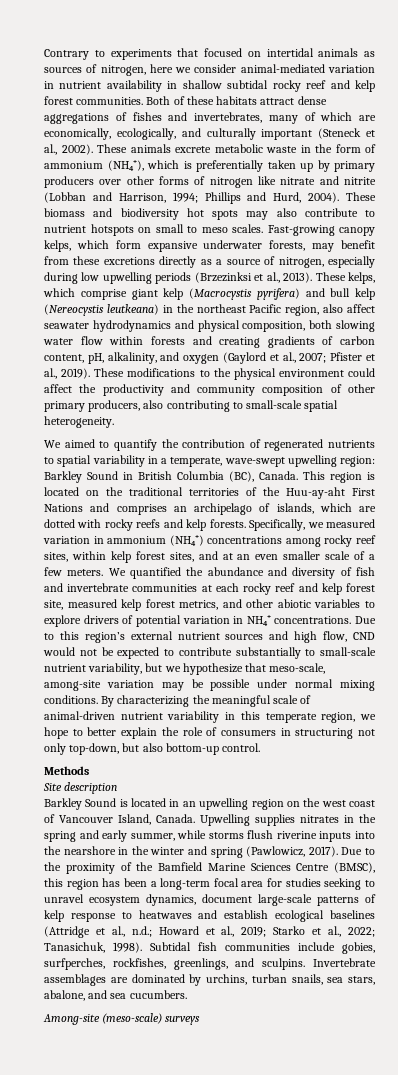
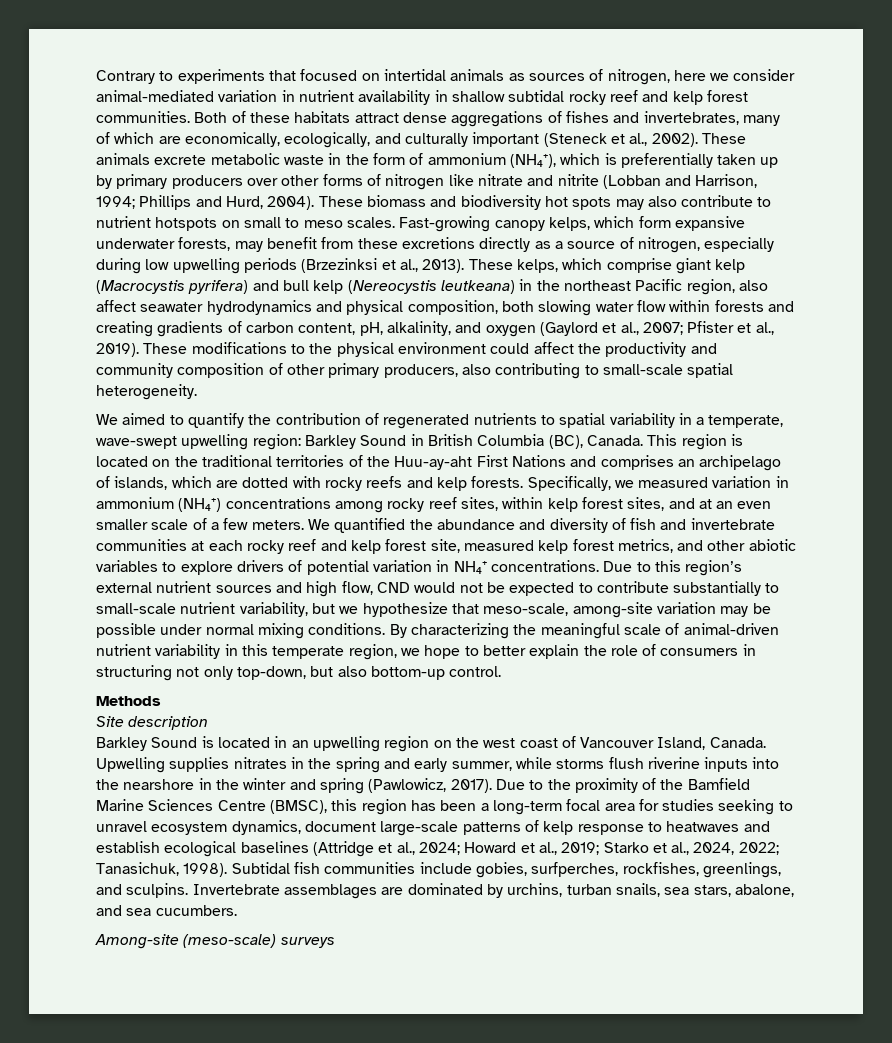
[131,926,152,937] n.d.; -> [418,842,460,855] 2024;
(342, 931) none -> [693,842,735,855] 2024,

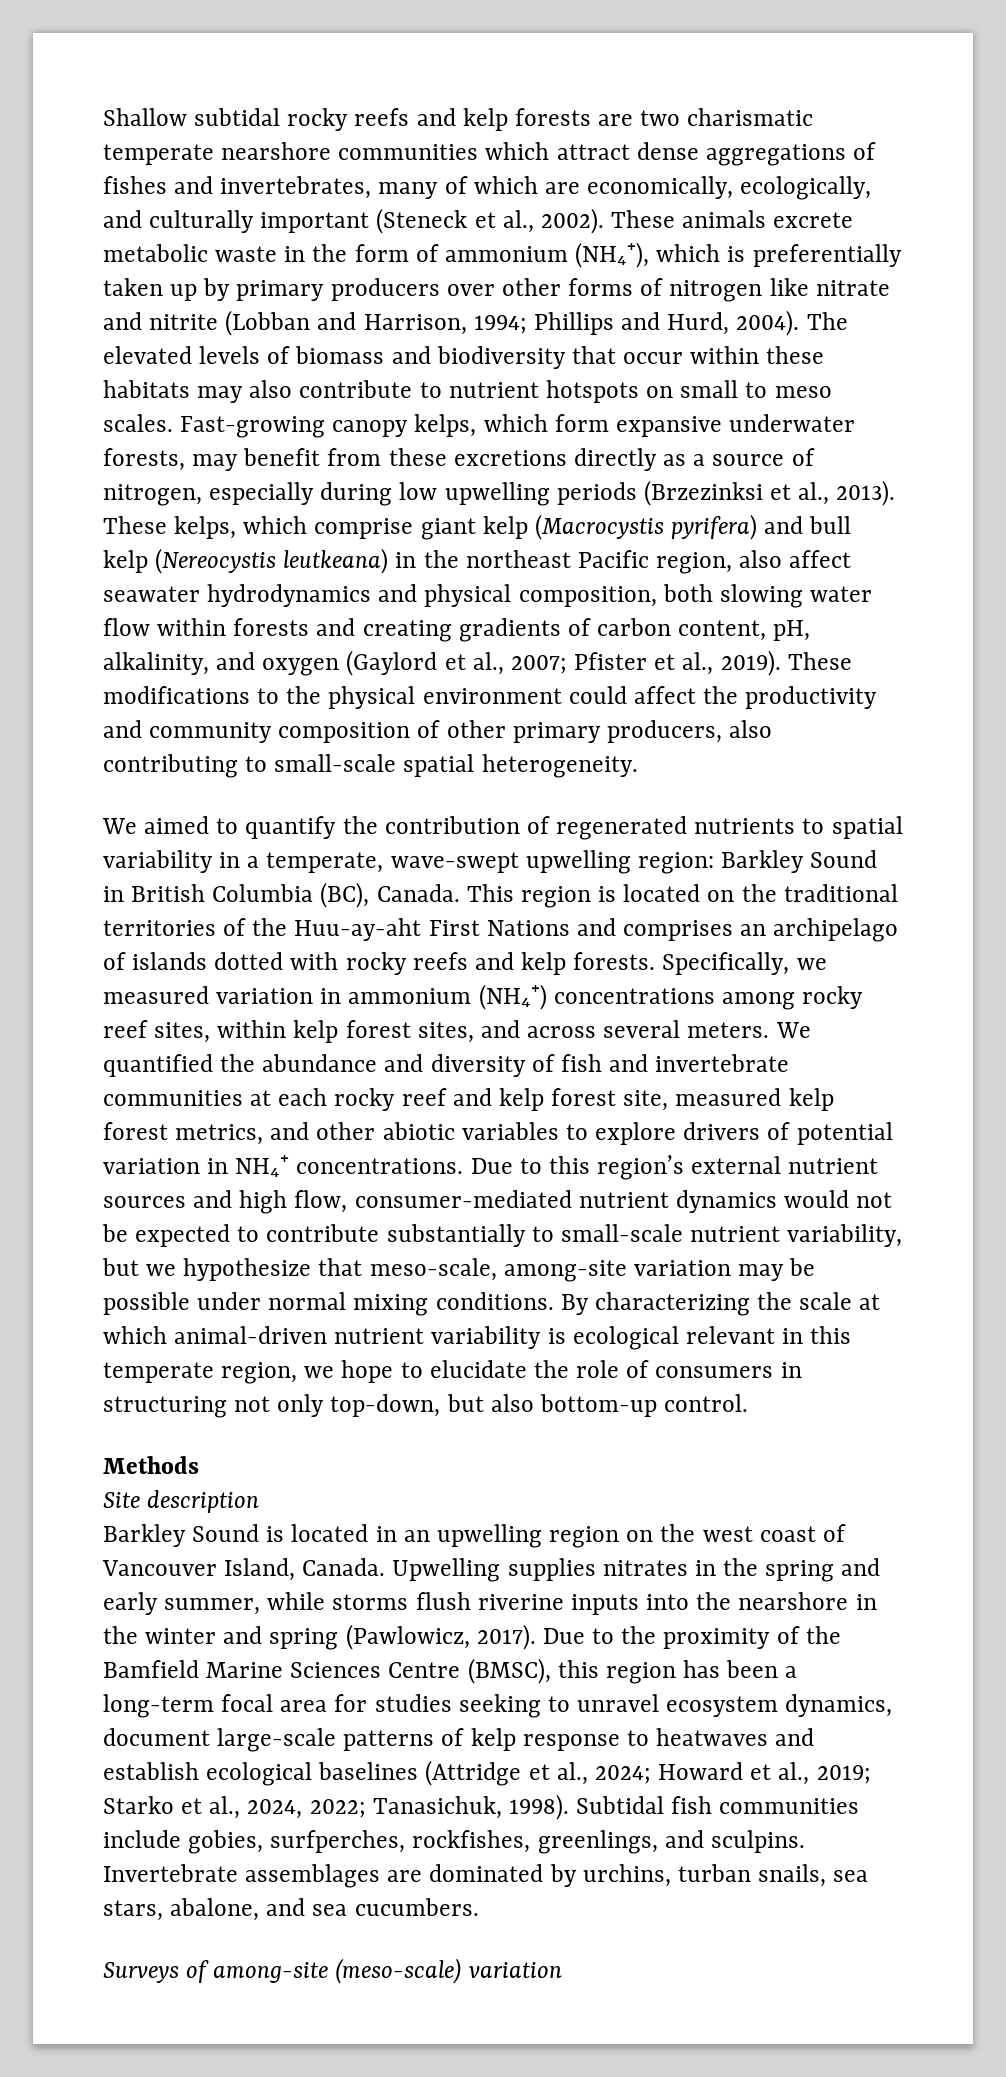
[96,69,796,85] [96,90,505,105] Contrary to experiments that focused on intertidal animals as sources of nitrogen, here we consider animal-mediated variation in nutrient availability in shallow -> [103,108,187,126] Shallow
[609,90,748,105] [96,111,351,123] reef and kelp forest communities. Both of these habitats -> [354,108,814,131] [103,142,550,165] reefs and kelp forests are two charismatic temperate nearshore communities which
[318,195,612,210] These biomass and biodiversity hot spots -> [806,312,848,330] [103,346,825,369] [103,380,190,398] The elevated levels of biomass and biodiversity that occur within these habitats
[114,476,238,490] islands, which are -> [132,952,208,970] islands
[698,499,772,509] [96,518,249,530] at an even smaller scale of a few -> [527,1020,681,1038] across several
[376,582,410,593] CND -> [354,1190,777,1213] consumer-mediated nutrient dynamics
[540,623,779,639] [96,644,221,659] meaningful scale of animal-driven nutrient variability -> [799,1292,881,1310] [103,1326,775,1350] scale at which animal-driven nutrient variability is ecological relevant
[482,644,580,659] better explain -> [429,1360,527,1378] elucidate
[95,934,335,949] Among-site (meso-scale) surveys -> [103,1958,562,1984] Surveys of among-site (meso-scale) variation

